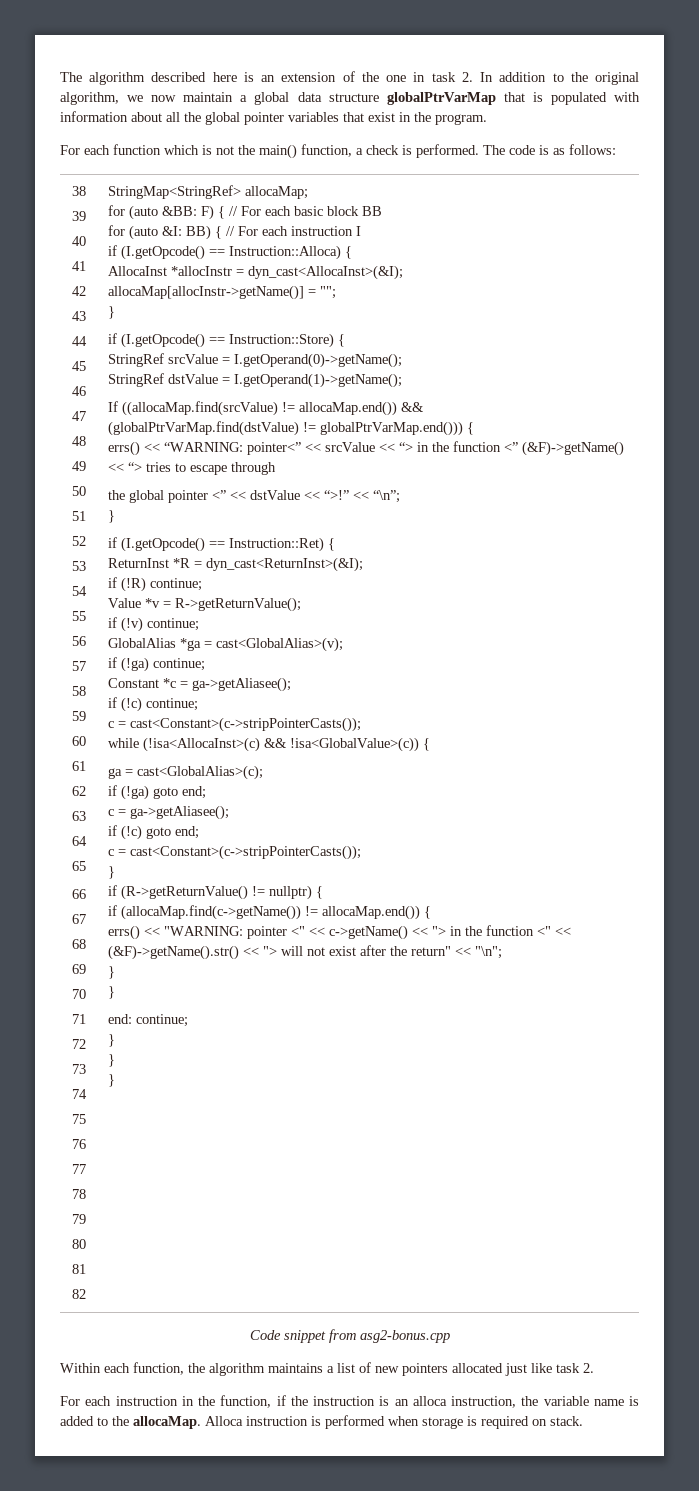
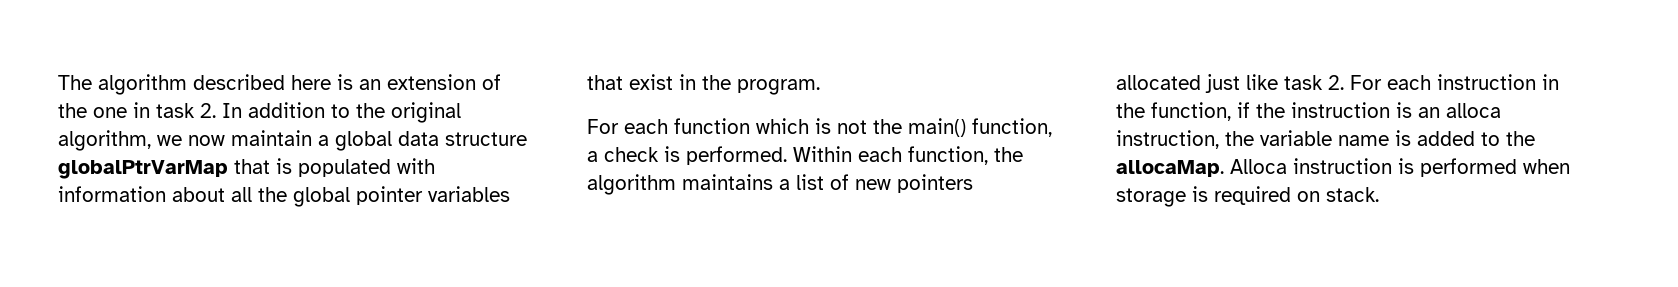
[483,144,616,155] [72,186,86,196] [72,211,86,221] [72,236,86,246] [72,261,86,271] [72,286,86,296] [72,311,86,321] [72,336,87,346] [72,361,86,371] [72,386,86,396] [72,411,86,421] [72,436,86,446] [72,461,86,471] [72,486,86,496] [72,511,86,521] [72,536,86,546] [72,561,86,571] [72,586,87,596] [72,611,86,621] [72,636,86,646] [72,661,86,671] [72,686,86,696] [72,711,86,721] [72,736,86,746] [72,761,86,771] [72,786,86,796] [72,811,86,821] [72,836,87,846] [72,861,86,871] [72,889,86,899] [72,914,86,924] [72,939,86,949] [72,964,86,974] [72,989,86,999] [72,1014,86,1024] [72,1039,86,1049] [72,1064,86,1074] [72,1089,87,1099] [72,1114,86,1124] [72,1139,86,1149] [72,1164,86,1174] [72,1189,86,1199] [72,1214,86,1224] [72,1239,86,1249] [72,1264,86,1274] [72,1289,86,1299] [108,185,309,199] [108,205,383,220] [108,225,362,240] [108,245,353,260] [108,265,404,280] [108,285,337,300] [108,306,116,319] [108,333,346,348] [108,353,403,368] [108,373,403,388] [108,401,425,416] [108,421,475,436] [108,441,625,456] [108,462,277,475] [108,490,401,503] [108,510,116,523] [108,537,336,552] [108,557,364,572] [108,577,203,592] [108,597,302,612] [108,617,200,632] [108,637,344,652] [108,657,206,672] [108,677,292,692] [108,697,199,712] [108,717,362,732] [108,737,431,752] [108,765,264,780] [108,785,207,800] [108,805,230,820] [108,825,200,840] [108,845,362,860] [108,866,116,879] [108,885,324,900] [108,905,432,920] [108,925,572,940] [108,945,503,960] [108,966,116,979] [108,986,116,999] [108,1014,189,1027] [108,1034,116,1047] [108,1054,116,1067] [108,1074,116,1087] [249,1329,450,1343] The code is as follows: // 38 // 39 // 40 // 41 // 42 // 43 // 44 // 45 // 46 // 47 // 48 // 49 // 50 // 51 // 52 // 53 // 54 // 55 // 56 // 57 // 58 // 59 // 60 // 61 // 62 // 63 // 64 // 65 // 66 // 67 // 68 // 69 // 70 // 71 // 72 // 73 // 74 // 75 // 76 // 77 // 78 // 79 // 80 // 81 // 82 | StringMap<StringRef> allocaMap; // for (auto &BB: F) { // For each basic block BB // for (auto &I: BB) { // For each instruction I // if (I.getOpcode() == Instruction::Alloca) { // AllocaInst *allocInstr = dyn_cast<AllocaInst>(&I); // allocaMap[allocInstr->getName()] = ""; // } // if (I.getOpcode() == Instruction::Store) { // StringRef srcValue = I.getOperand(0)->getName(); // StringRef dstValue = I.getOperand(1)->getName(); // If ((allocaMap.find(srcValue) != allocaMap.end()) && // (globalPtrVarMap.find(dstValue) != globalPtrVarMap.end())) { // errs() << “WARNING: pointer<” << srcValue << “> in the function <” (&F)->getName() << “> tries to escape through // the global pointer <” << dstValue << “>!” << “\n”; // } // if (I.getOpcode() == Instruction::Ret) { // ReturnInst *R = dyn_cast<ReturnInst>(&I); // if (!R) continue; // Value *v = R->getReturnValue(); // if (!v) continue; // GlobalAlias *ga = cast<GlobalAlias>(v); // if (!ga) continue; // Constant *c = ga->getAliasee(); // if (!c) continue; // c = cast<Constant>(c->stripPointerCasts()); // while (!isa<AllocaInst>(c) && !isa<GlobalValue>(c)) { // ga = cast<GlobalAlias>(c); // if (!ga) goto end; // c = ga->getAliasee(); // if (!c) goto end; // c = cast<Constant>(c->stripPointerCasts()); // } // if (R->getReturnValue() != nullptr) { // if (allocaMap.find(c->getName()) != allocaMap.end()) { // errs() << "WARNING: pointer <" << c->getName() << "> in the function <" << (&F)->getName().str() << "> will not exist after the return" << "\n"; // } // } // end: continue; // } // } // } // Code snippet from asg2-bonus.cpp // -> (787, 155) none
(594, 1368) // -> (1344, 82) none

